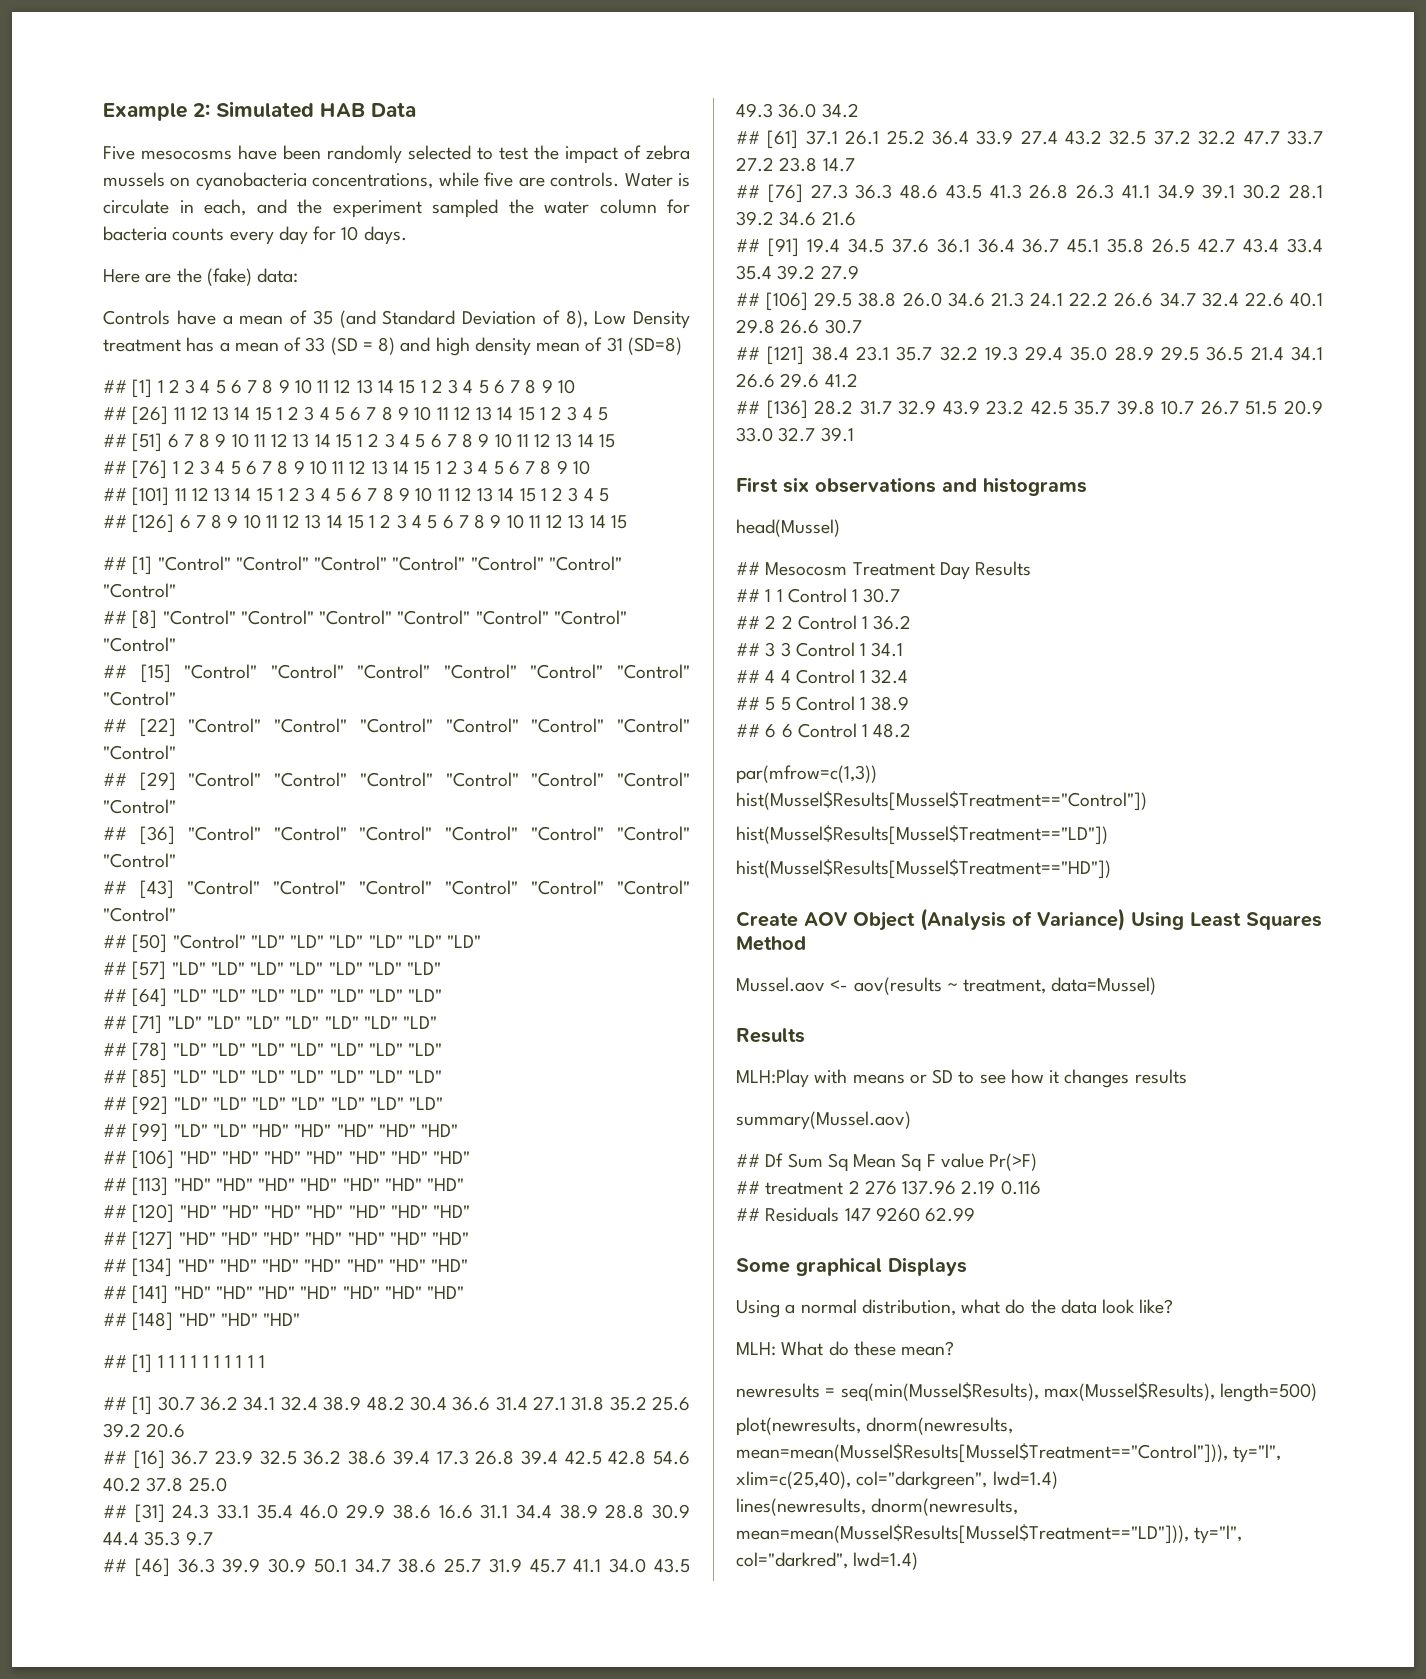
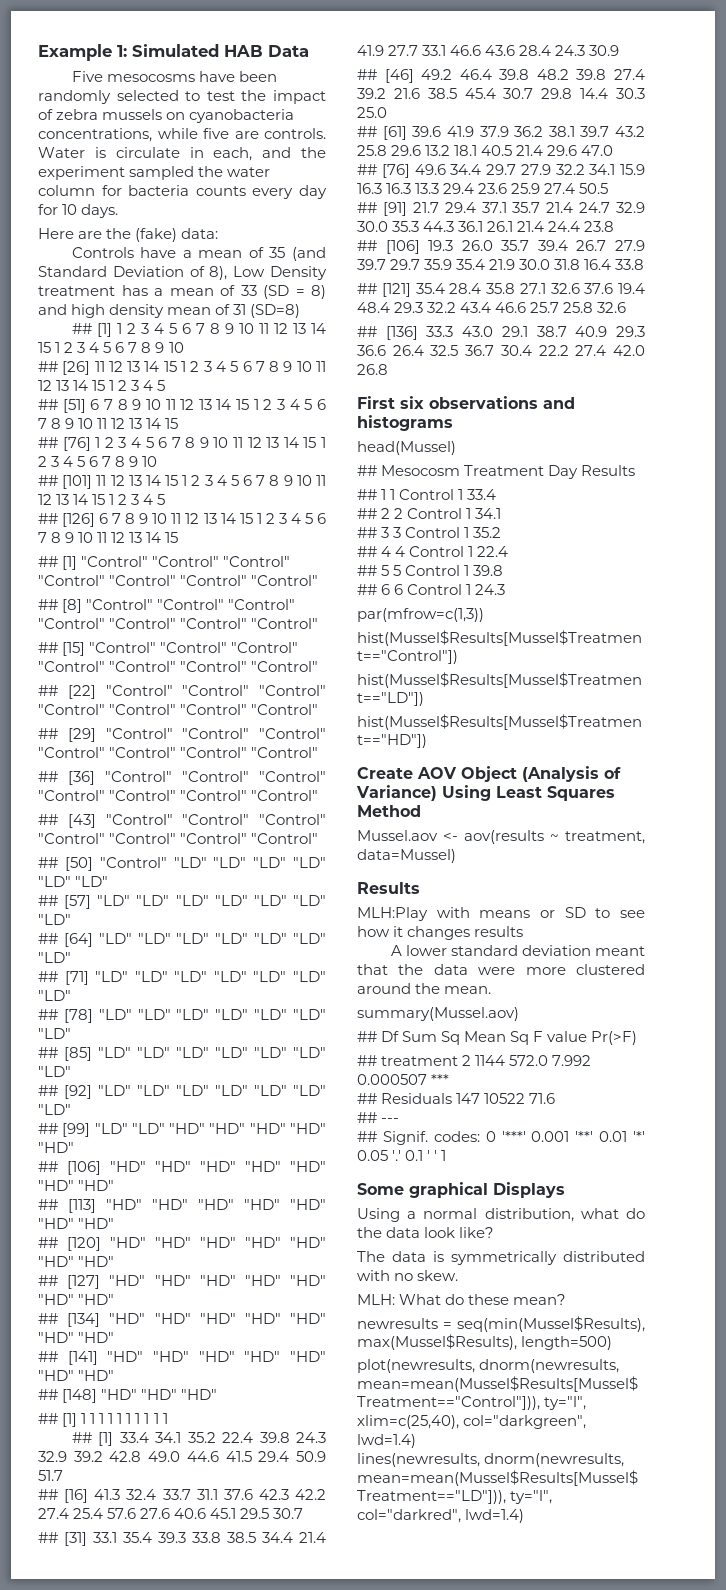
[193,103,210,117] 2: -> [117,45,127,57] 1:
[157,1396,690,1411] [103,1423,186,1438] [103,1450,690,1469] [103,1477,227,1492] [103,1504,690,1523] [103,1531,213,1546] [103,1558,690,1577] [736,103,859,118] [736,130,1323,149] [736,157,855,172] [736,184,1323,203] [736,211,856,226] [736,238,1323,257] [736,265,859,280] [736,292,1323,311] [736,319,862,334] [736,346,1323,365] [736,373,858,388] [736,400,1323,419] [736,427,854,442] 30.7 36.2 34.1 32.4 38.9 48.2 30.4 36.6 31.4 27.1 31.8 35.2 25.6 39.2 20.6 // ## [16] 36.7 23.9 32.5 36.2 38.6 39.4 17.3 26.8 39.4 42.5 42.8 54.6 40.2 37.8 25.0 // ## [31] 24.3 33.1 35.4 46.0 29.9 38.6 16.6 31.1 34.4 38.9 28.8 30.9 44.4 35.3 9.7 // ## [46] 36.3 39.9 30.9 50.1 34.7 38.6 25.7 31.9 45.7 41.1 34.0 43.5 49.3 36.0 34.2 // ## [61] 37.1 26.1 25.2 36.4 33.9 27.4 43.2 32.5 37.2 32.2 47.7 33.7 27.2 23.8 14.7 // ## [76] 27.3 36.3 48.6 43.5 41.3 26.8 26.3 41.1 34.9 39.1 30.2 28.1 39.2 34.6 21.6 // ## [91] 19.4 34.5 37.6 36.1 36.4 36.7 45.1 35.8 26.5 42.7 43.4 33.4 35.4 39.2 27.9 // ## [106] 29.5 38.8 26.0 34.6 21.3 24.1 22.2 26.6 34.7 32.4 22.6 40.1 29.8 26.6 30.7 // ## [121] 38.4 23.1 35.7 32.2 19.3 29.4 35.0 28.9 29.5 36.5 21.4 34.1 26.6 29.6 41.2 // ## [136] 28.2 31.7 32.9 43.9 23.2 42.5 35.7 39.8 10.7 26.7 51.5 20.9 33.0 32.7 39.1 -> [119,1432,326,1443] [38,1451,327,1462] [38,1470,63,1481] [38,1489,326,1503] [38,1508,304,1519] [38,1532,326,1546] [357,45,620,56] [357,69,645,83] [357,88,645,99] [357,107,387,118] [357,126,645,140] [357,145,614,156] [357,164,645,178] [357,183,609,194] [357,202,645,216] [357,221,615,232] [357,240,645,254] [357,259,645,270] [357,283,645,297] [357,302,627,313] [357,326,645,340] [357,345,645,356] [357,364,388,375] 33.4 34.1 35.2 22.4 39.8 24.3 32.9 39.2 42.8 49.0 44.6 41.5 29.4 50.9 51.7 // ## [16] 41.3 32.4 33.7 31.1 37.6 42.3 42.2 27.4 25.4 57.6 27.6 40.6 45.1 29.5 30.7 // ## [31] 33.1 35.4 39.3 33.8 38.5 34.4 21.4 41.9 27.7 33.1 46.6 43.6 28.4 24.3 30.9 // ## [46] 49.2 46.4 39.8 48.2 39.8 27.4 39.2 21.6 38.5 45.4 30.7 29.8 14.4 30.3 25.0 // ## [61] 39.6 41.9 37.9 36.2 38.1 39.7 43.2 25.8 29.6 13.2 18.1 40.5 21.4 29.6 47.0 // ## [76] 49.6 34.4 29.7 27.9 32.2 34.1 15.9 16.3 16.3 13.3 29.4 23.6 25.9 27.4 50.5 // ## [91] 21.7 29.4 37.1 35.7 21.4 24.7 32.9 30.0 35.3 44.3 36.1 26.1 21.4 24.4 23.8 // ## [106] 19.3 26.0 35.7 39.4 26.7 27.9 39.7 29.7 35.9 35.4 21.9 30.0 31.8 16.4 33.8 // ## [121] 35.4 28.4 35.8 27.1 32.6 37.6 19.4 48.4 29.3 32.2 43.4 46.6 25.7 25.8 32.6 // ## [136] 33.3 43.0 29.1 38.7 40.9 29.3 36.6 26.4 32.5 36.7 30.4 22.2 27.4 42.0 26.8
[863,588,901,603] 30.7 -> [467,489,497,500] 33.4
[873,615,912,630] 36.2 -> [475,508,502,519] 34.1
[871,642,904,657] 34.1 -> [473,527,502,538] 35.2
[871,669,909,684] 32.4 -> [477,546,509,557] 22.4
[871,696,910,711] 38.9 -> [473,565,504,576] 39.8
[873,723,912,738] 48.2 -> [475,584,506,595] 24.3
(1187, 1076) none -> [390,945,645,956] [357,964,645,975] [357,983,492,994] // A lower standard deviation meant that the data were more clustered around the mean.
[864,1180,1041,1195] [736,1207,976,1222] 276 137.96 2.19 0.116 // ## Residuals 147 9260 62.99 -> [475,1055,592,1066] [357,1074,450,1085] [357,1093,556,1104] [357,1112,400,1123] [357,1131,645,1145] [357,1150,447,1161] 1144 572.0 7.992 0.000507 *** // ## Residuals 147 10522 71.6 // ## --- // ## Signif. codes: 0 '***' 0.001 '**' 0.01 '*' 0.05 '.' 0.1 ' ' 1
(1174, 1306) none -> [357,1251,645,1265] [357,1270,459,1281] // The data is symmetrically distributed with no skew.

